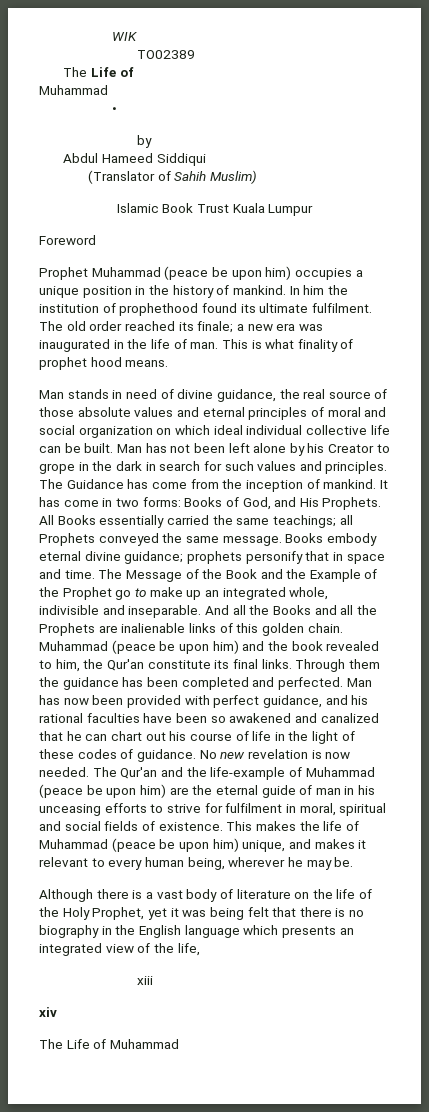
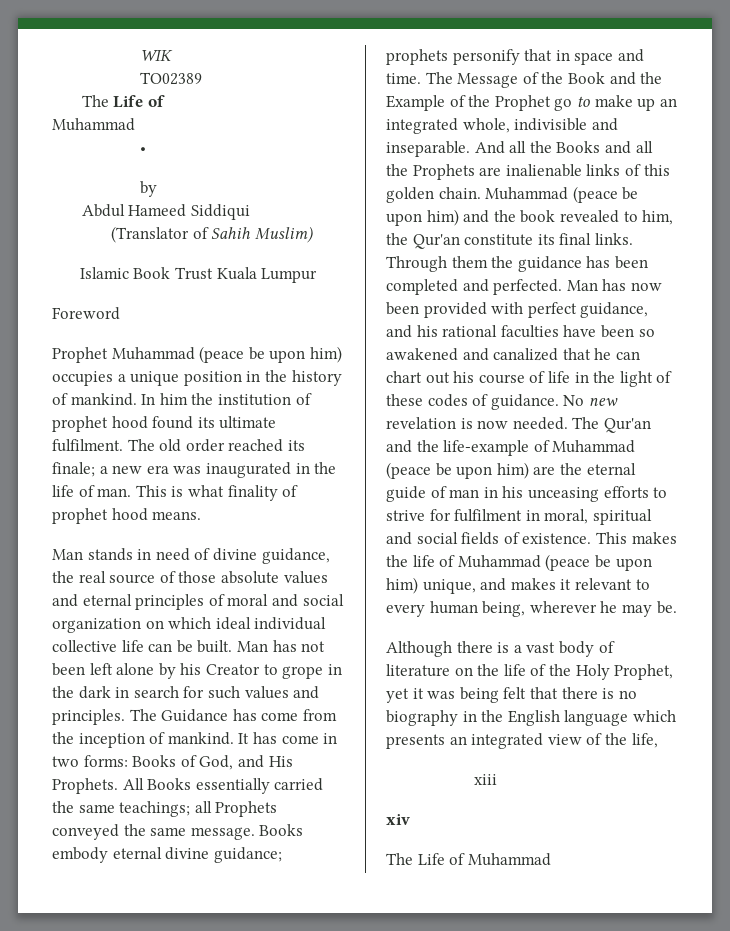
[119,303,199,316] prophethood -> [52,416,148,432] prophet hood

